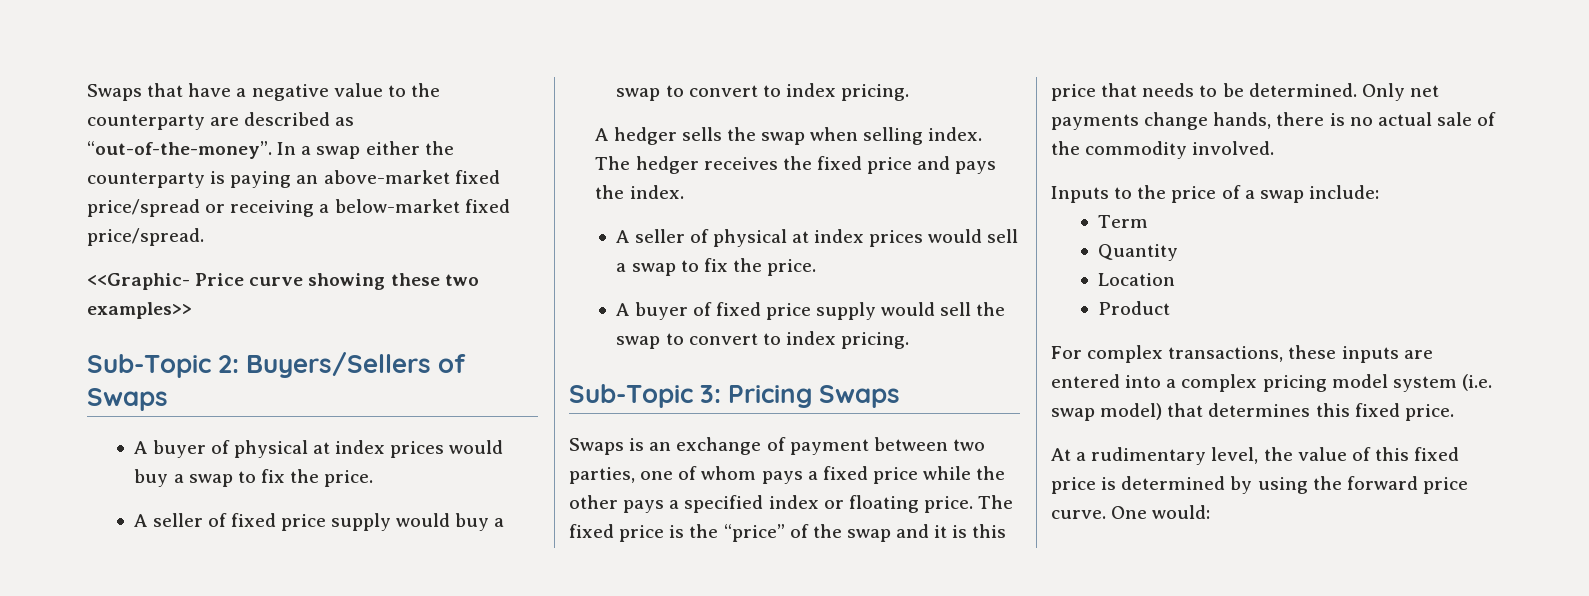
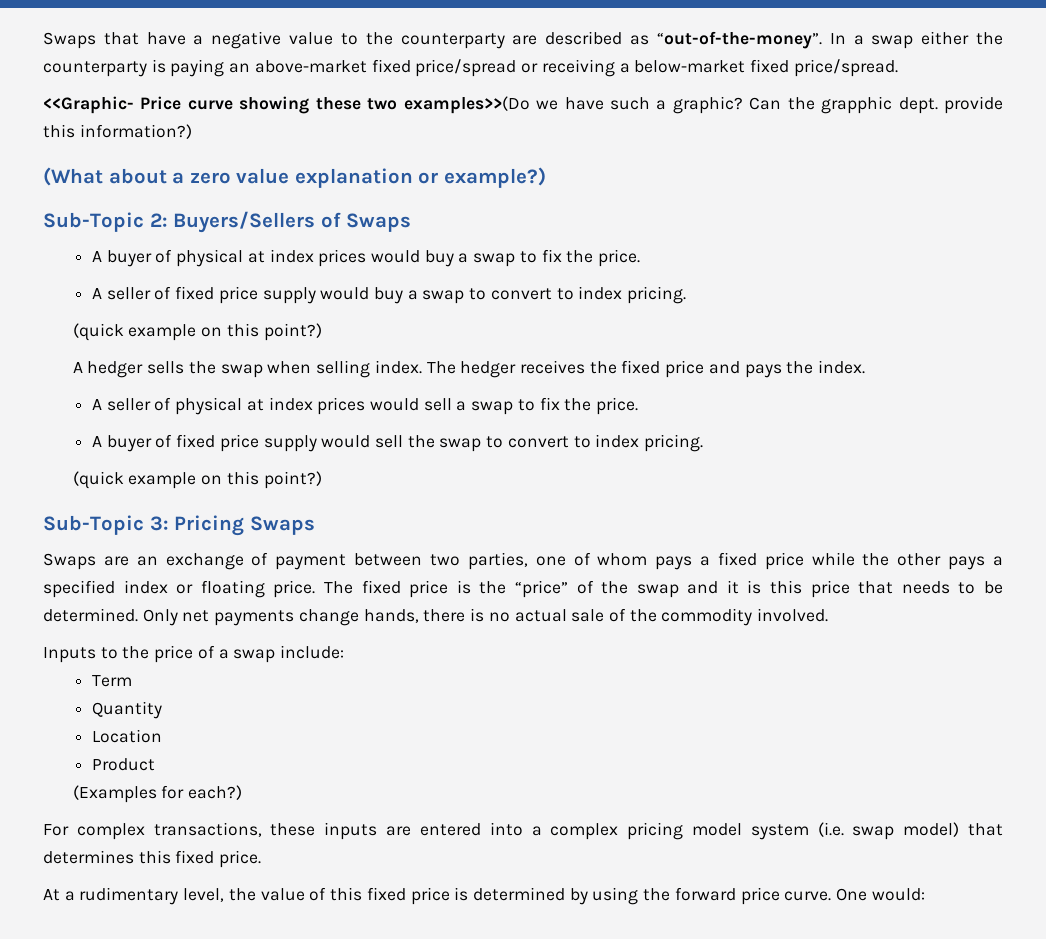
[87,302,192,319] examples>> -> [403,96,1003,114] [43,124,192,139] [43,167,546,188] examples>>(Do we have such a graphic? Can the grapphic dept. provide this information?) // (What about a zero value explanation or example?)
(910, 92) none -> [72,323,322,341] // (quick example on this point?)
(910, 340) none -> [72,471,322,489] // (quick example on this point?)
[629,438,645,451] is -> [103,556,129,566] are
(1171, 308) none -> [72,785,243,803] // (Examples for each?)

